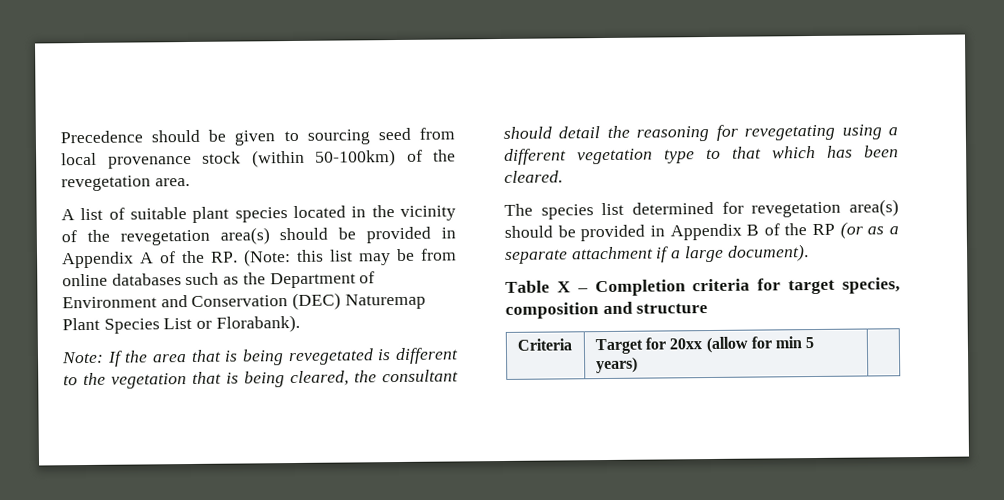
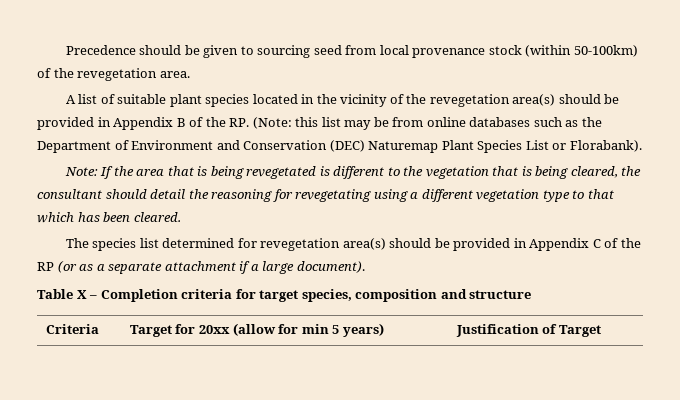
[140,252,154,264] A -> [176,118,186,127] B
[746,224,760,236] B -> [592,239,601,248] C
(638, 365) none -> [455,324,601,337] Justification of Target

